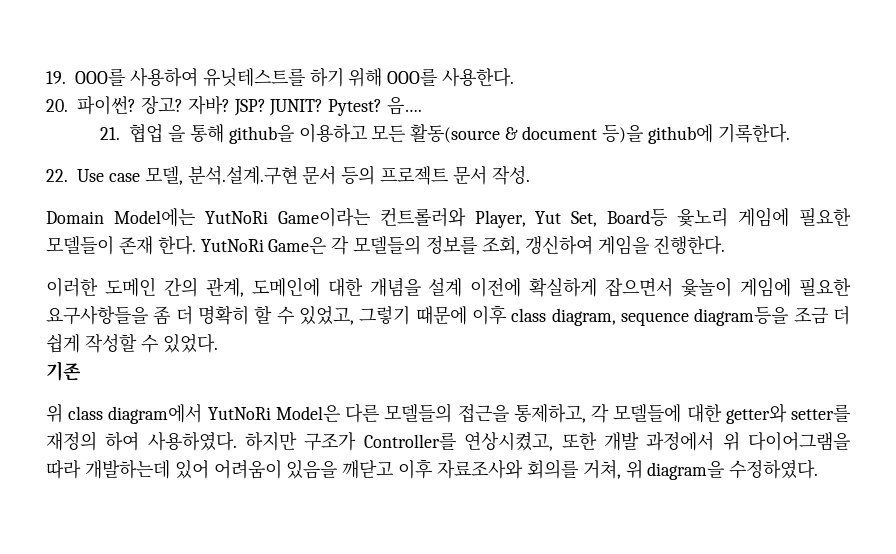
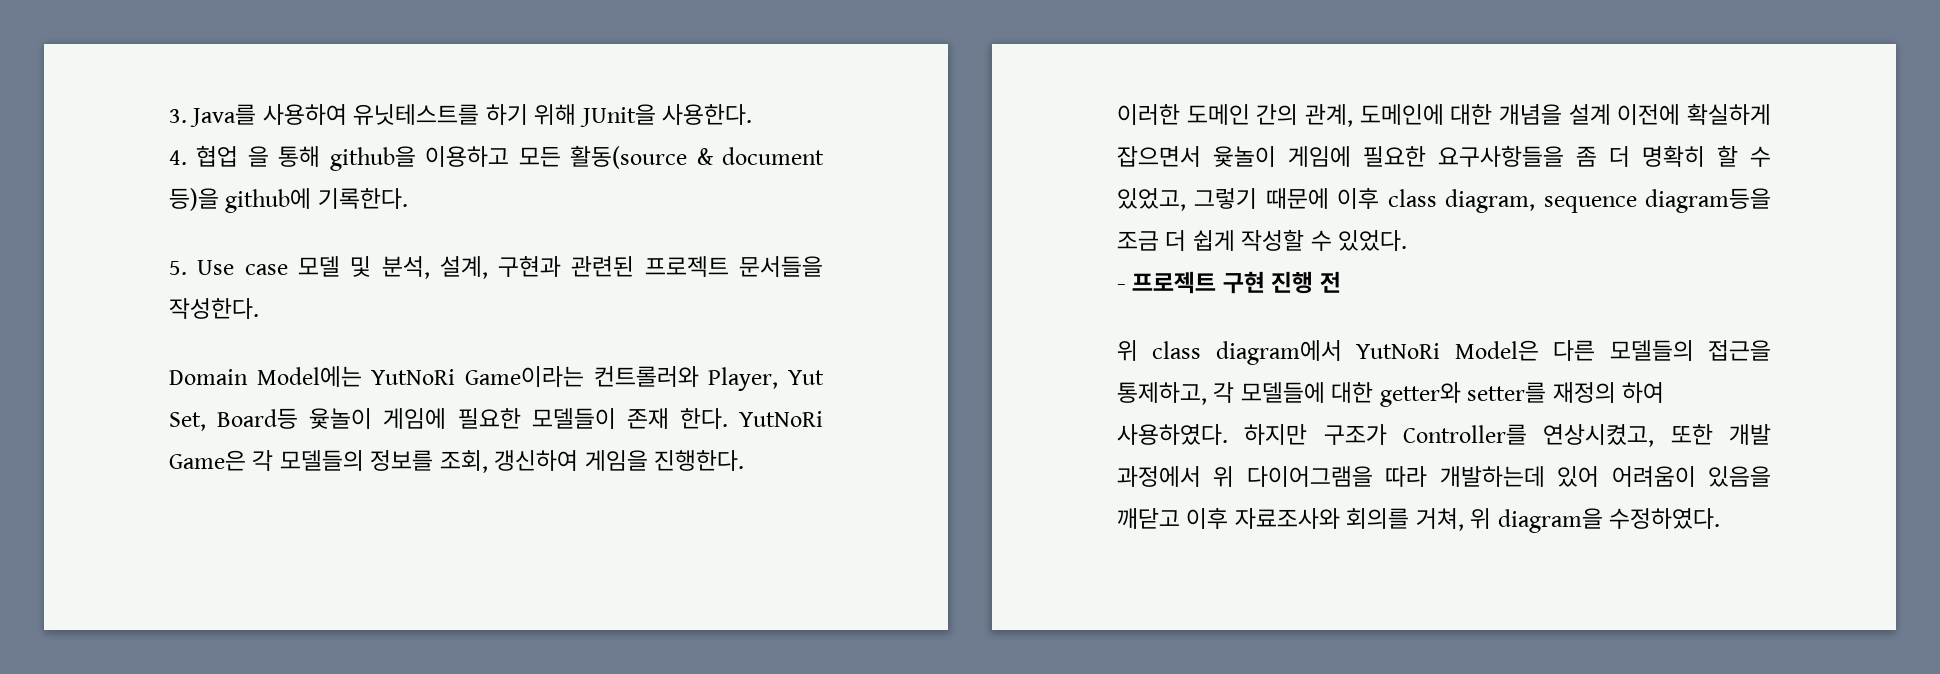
[46,68,125,86] 19. OOO를 -> [169,104,257,127] 3. Java를
[387,68,438,86] OOO를 -> [579,104,656,127] JUnit을
[46,95,423,116] [100,127,121,140] 20. 파이썬? 장고? 자바? JSP? JUNIT? Pytest? 음…. // 21. -> [169,150,187,165] 4.
[46,169,68,182] 22. -> [169,261,187,275] 5.
[144,165,530,185] 모델, 분석.설계.구현 문서 등의 프로젝트 문서 작성. -> [297,256,823,279] [169,298,259,319] 모델 및 분석, 설계, 구현과 관련된 프로젝트 문서들을 작성한다.
[677,208,729,227] 윷노리 -> [309,408,373,429] 윷놀이
[46,361,81,381] 기존 -> [1117,271,1341,294] - 프로젝트 구현 진행 전

